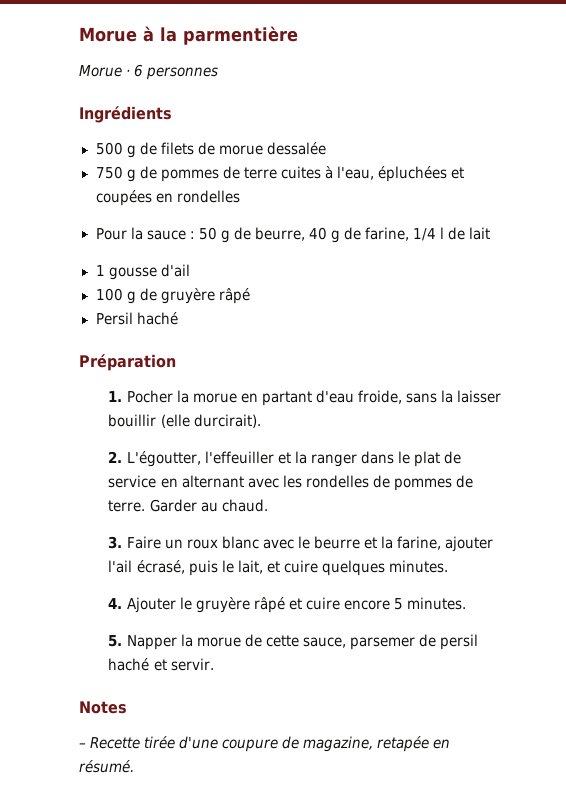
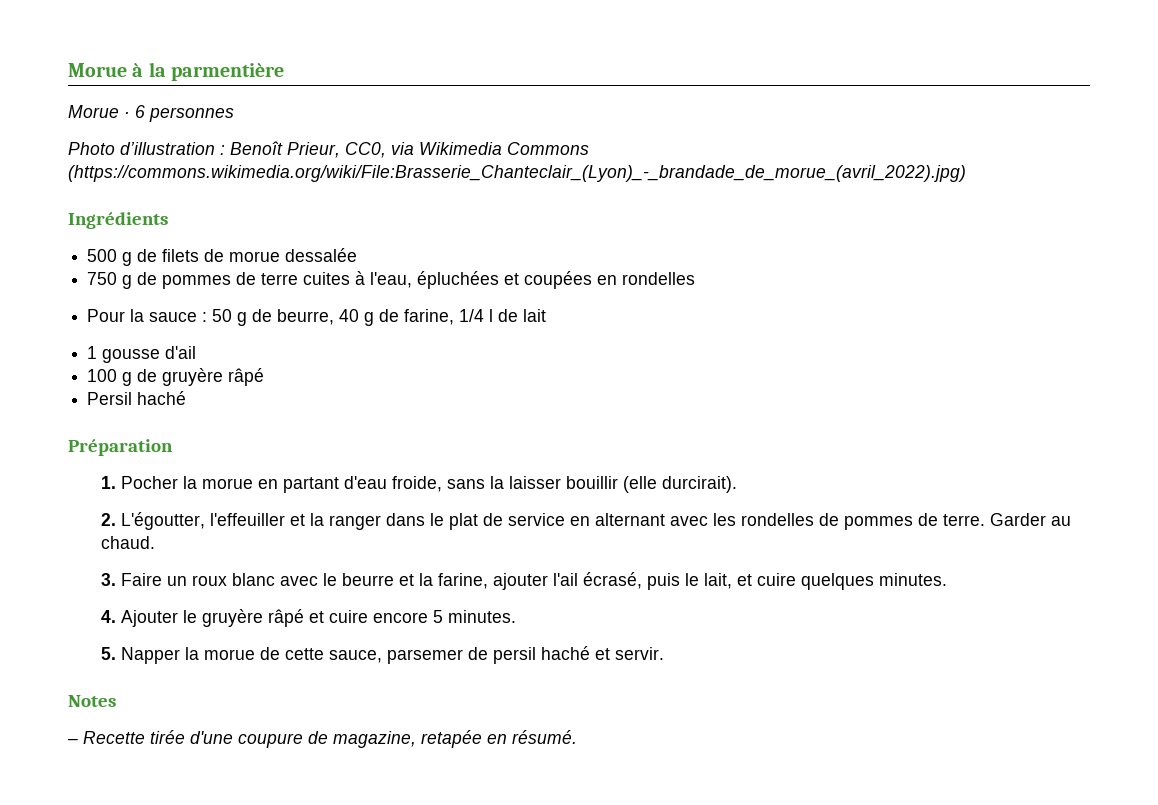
(219, 73) none -> [68,141,589,158] [68,165,966,182] // Photo d’illustration : Benoît Prieur, CC0, via Wikimedia Commons (https://commons.wikimedia.org/wiki/File:Brasserie_Chanteclair_(Lyon)_-_brandade_de_morue_(avril_2022).jpg)

